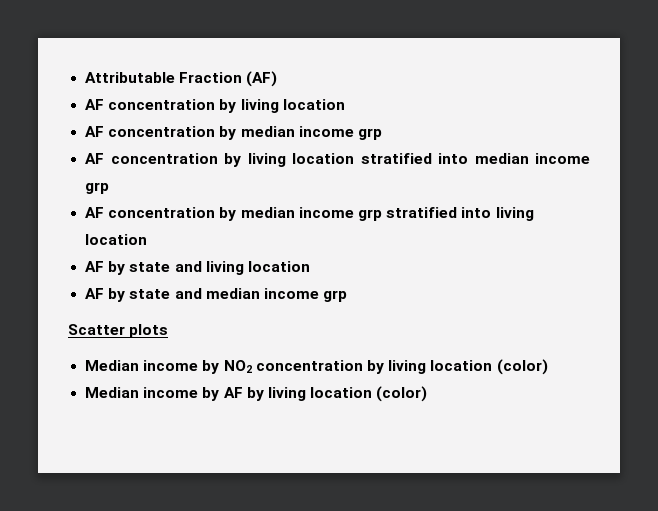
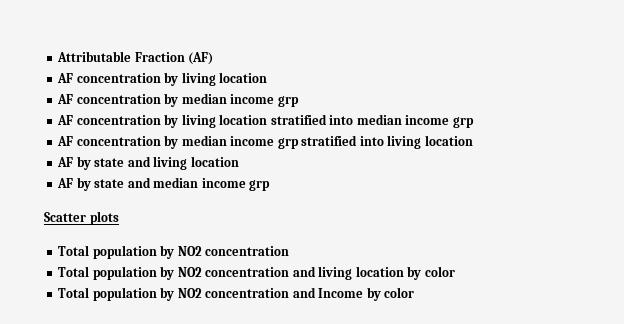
[85,359,548,375] [85,386,428,402] Median income by NO2 concentration by living location (color) // Median income by AF by living location (color) -> [58,245,290,259] [58,266,455,280] [58,287,415,301] Total population by NO2 concentration // Total population by NO2 concentration and living location by color // Total population by NO2 concentration and Income by color

